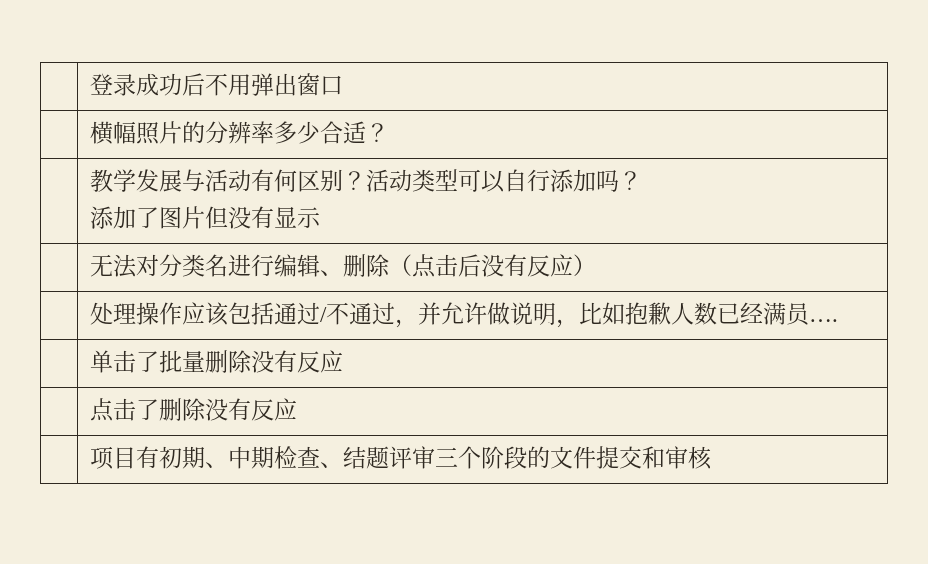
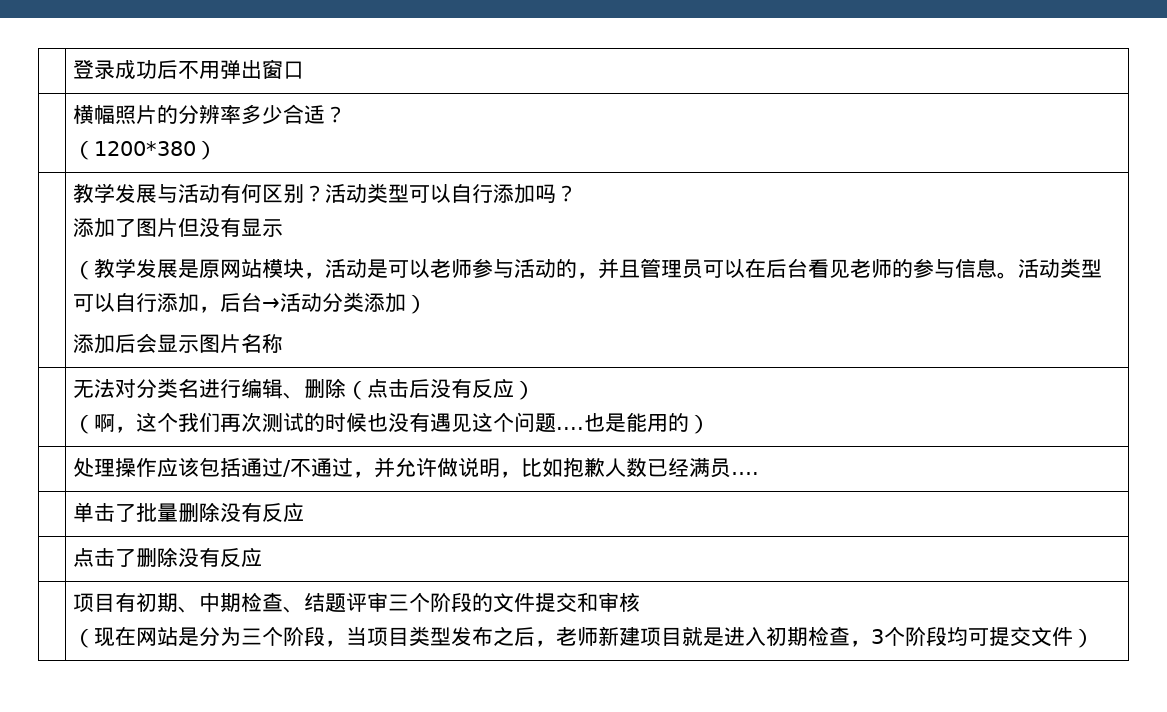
(389, 132) none -> [73,140,218,160] // （1200*380）
(321, 217) none -> [73,258,1103,280] [73,292,428,314] [73,333,284,354] // （教学发展是原网站模块，活动是可以老师参与活动的，并且管理员可以在后台看见老师的参与信息。活动类型可以自行添加，后台→活动分类添加） // 添加后会显示图片名称
(596, 265) none -> [73,412,711,434] // （啊，这个我们再次测试的时候也没有遇见这个问题....也是能用的）
(712, 458) none -> [73,626,1095,648] // （现在网站是分为三个阶段，当项目类型发布之后，老师新建项目就是进入初期检查，3个阶段均可提交文件）

